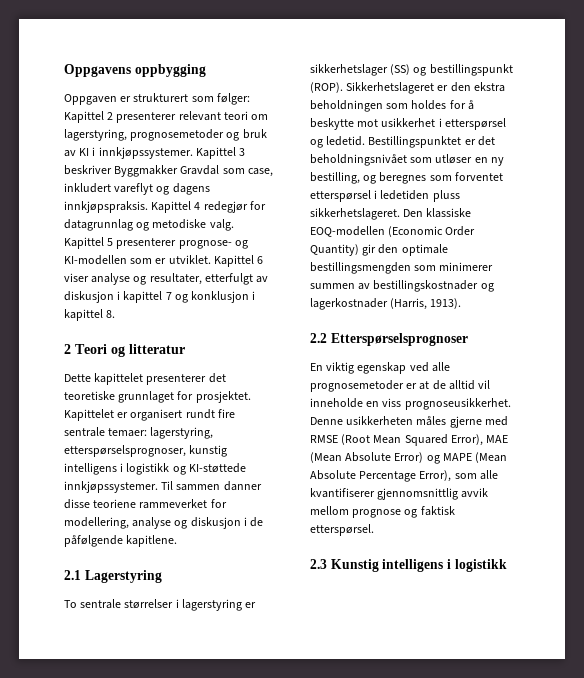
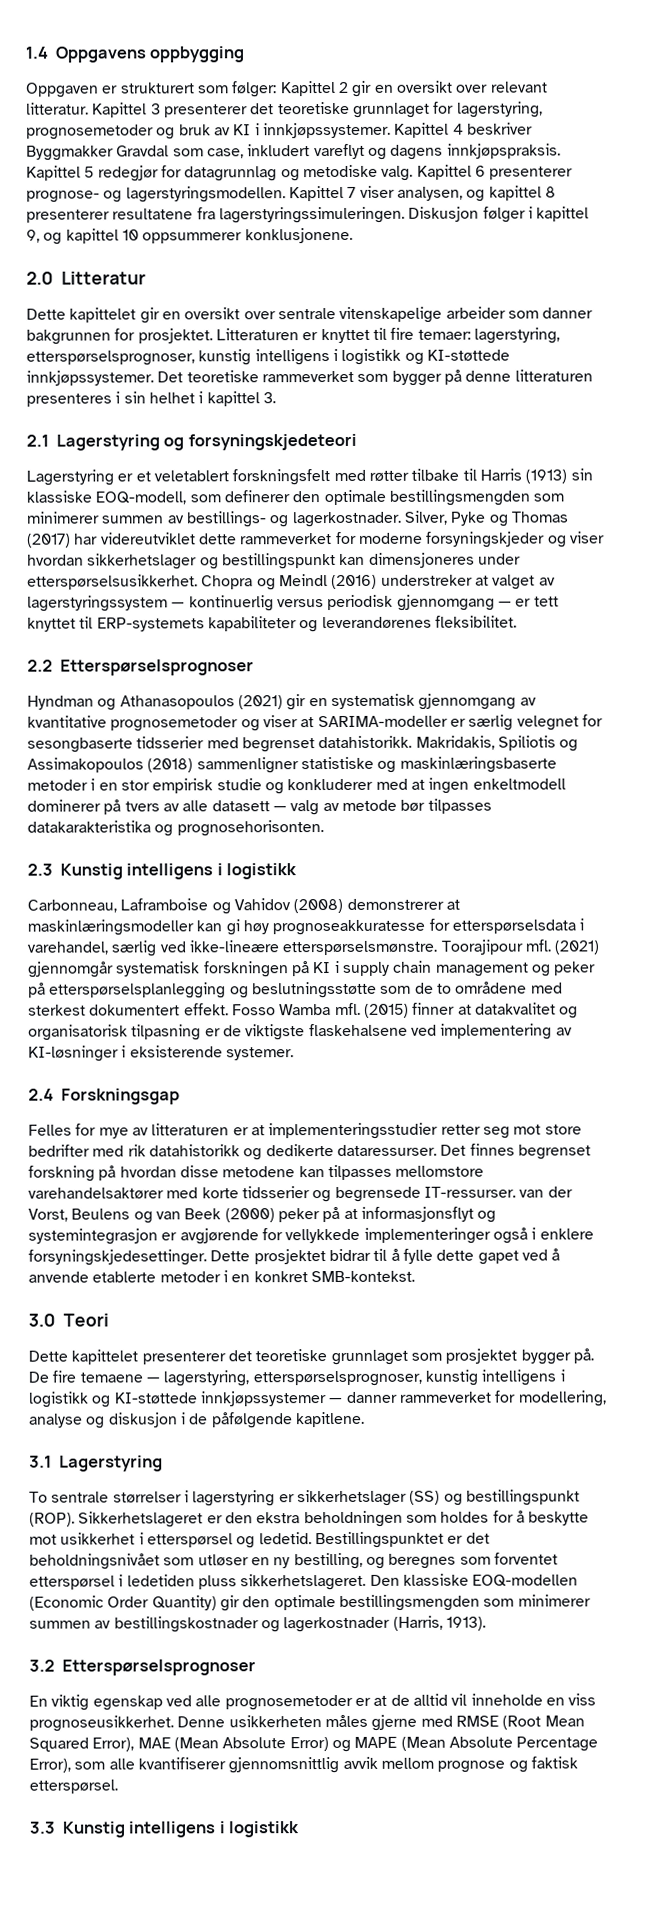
(64, 70) none -> [25,46,48,59] 1.4
[116,111,269,123] presenterer relevant teori om -> [352,80,548,97] [26,101,455,118] gir en oversikt over relevant litteratur. Kapittel 3 presenterer det teoretiske grunnlaget for
[239,148,246,156] 3 -> [452,123,464,135] 4
[194,202,201,210] 4 -> [84,166,95,178] 5
[107,238,114,246] 5 -> [474,165,486,177] 6
[64,255,264,267] [64,273,269,285] [64,291,256,303] [64,309,116,321] [64,344,185,357] [64,373,226,385] [64,391,251,403] [64,409,235,421] [64,427,105,437] KI-modellen som er utviklet. Kapittel 6 viser analyse og resultater, etterfulgt av diskusjon i kapittel 7 og konklusjon i kapittel 8. // 2 Teori og litteratur // Dette kapittelet presenterer det teoretiske grunnlaget for prosjektet. Kapittelet er organisert rundt fire sentrale -> [125,185,556,203] [26,206,590,224] [26,227,353,245] [26,271,146,285] [26,306,594,324] [26,327,415,345] lagerstyringsmodellen. Kapittel 7 viser analysen, og kapittel 8 presenterer resultatene fra lagerstyringssimuleringen. Diskusjon følger i kapittel 9, og kapittel 10 oppsummerer konklusjonene. // 2.0 Litteratur // Dette kapittelet gir en oversikt over sentrale vitenskapelige arbeider som danner bakgrunnen for prosjektet. Litteraturen er knyttet til fire
[161,481,262,491] [64,499,137,509] Til sammen danner disse teoriene -> [157,369,593,386] [26,391,276,407] [26,433,357,451] [26,468,593,486] [26,489,565,506] [26,510,569,528] [27,531,605,548] [27,552,521,570] [27,574,556,591] [27,594,559,612] [27,615,517,633] [27,659,254,676] [27,693,537,711] [27,714,603,732] [27,735,579,753] [27,756,557,774] [27,777,566,795] [27,798,492,816] [27,820,324,837] [27,863,298,880] [27,898,460,915] [27,918,585,936] [27,939,600,957] [28,960,597,978] [28,981,563,999] [28,1002,579,1019] [28,1023,573,1041] [28,1045,294,1062] [28,1088,180,1105] [28,1122,582,1140] [28,1143,591,1161] [28,1164,485,1182] [28,1186,573,1203] [28,1206,497,1224] [28,1227,594,1245] [28,1248,561,1266] [28,1270,415,1283] [28,1313,109,1327] [28,1348,594,1366] [28,1369,565,1387] [28,1391,398,1408] Det teoretiske rammeverket som bygger på denne litteraturen presenteres i sin helhet i kapittel 3. // 2.1 Lagerstyring og forsyningskjedeteori // Lagerstyring er et veletablert forskningsfelt med røtter tilbake til Harris (1913) sin klassiske EOQ-modell, som definerer den optimale bestillingsmengden som minimerer summen av bestillings- og lagerkostnader. Silver, Pyke og Thomas (2017) har videreutviklet dette rammeverket for moderne forsyningskjeder og viser hvordan sikkerhetslager og bestillingspunkt kan dimensjoneres under etterspørselsusikkerhet. Chopra og Meindl (2016) understreker at valget av lagerstyringssystem — kontinuerlig versus periodisk gjennomgang — er tett knyttet til ERP-systemets kapabiliteter og leverandørenes fleksibilitet. // 2.2 Etterspørselsprognoser // Hyndman og Athanasopoulos (2021) gir en systematisk gjennomgang av kvantitative prognosemetoder og viser at SARIMA-modeller er særlig velegnet for sesongbaserte tidsserier med begrenset datahistorikk. Makridakis, Spiliotis og Assimakopoulos (2018) sammenligner statistiske og maskinlæringsbaserte metoder i en stor empirisk studie og konkluderer med at ingen enkeltmodell dominerer på tvers av alle datasett — valg av metode bør tilpasses datakarakteristika og prognosehorisonten. // 2.3 Kunstig intelligens i logistikk // Carbonneau, Laframboise og Vahidov (2008) demonstrerer at maskinlæringsmodeller kan gi høy prognoseakkuratesse for etterspørselsdata i varehandel, særlig ved ikke-lineære etterspørselsmønstre. Toorajipour mfl. (2021) gjennomgår systematisk forskningen på KI i supply chain management og peker på etterspørselsplanlegging og beslutningsstøtte som de to områdene med sterkest dokumentert effekt. Fosso Wamba mfl. (2015) finner at datakvalitet og organisatorisk tilpasning er de viktigste flaskehalsene ved implementering av KI-løsninger i eksisterende systemer. // 2.4 Forskningsgap // Felles for mye av litteraturen er at implementeringsstudier retter seg mot store bedrifter med rik datahistorikk og dedikerte dataressurser. Det finnes begrenset forskning på hvordan disse metodene kan tilpasses mellomstore varehandelsaktører med korte tidsserier og begrensede IT-ressurser. van der Vorst, Beulens og van Beek (2000) peker på at informasjonsflyt og systemintegrasjon er avgjørende for vellykkede implementeringer også i enklere forsyningskjedesettinger. Dette prosjektet bidrar til å fylle dette gapet ved å anvende etablerte metoder i en konkret SMB-kontekst. // 3.0 Teori // Dette kapittelet presenterer det teoretiske grunnlaget som prosjektet bygger på. De fire temaene — lagerstyring, etterspørselsprognoser, kunstig intelligens i logistikk og KI-støttede innkjøpssystemer — danner
[64,570,81,580] 2.1 -> [29,1455,52,1468] 3.1
[310,333,327,343] 2.2 -> [29,1659,55,1672] 3.2
[310,559,327,569] 2.3 -> [29,1821,55,1834] 3.3

